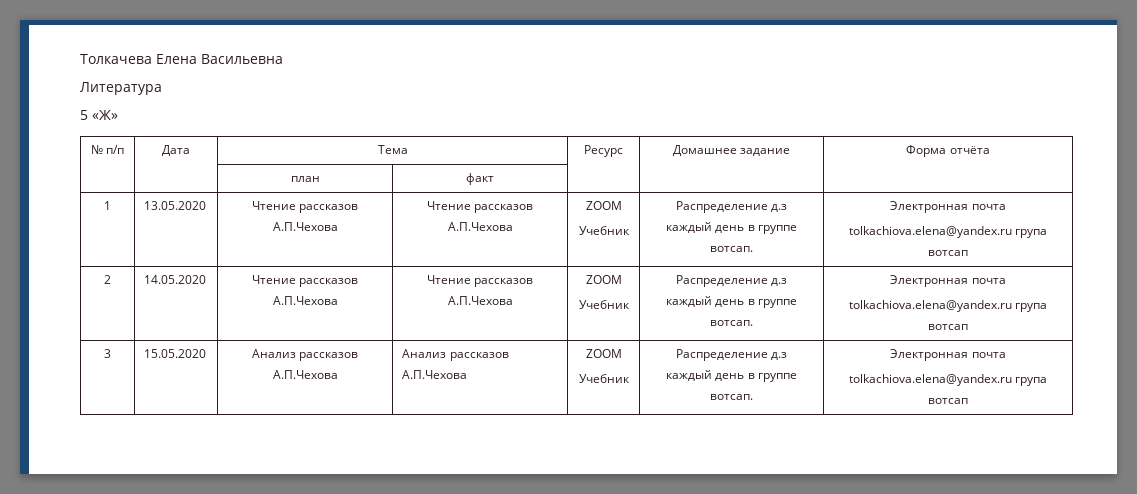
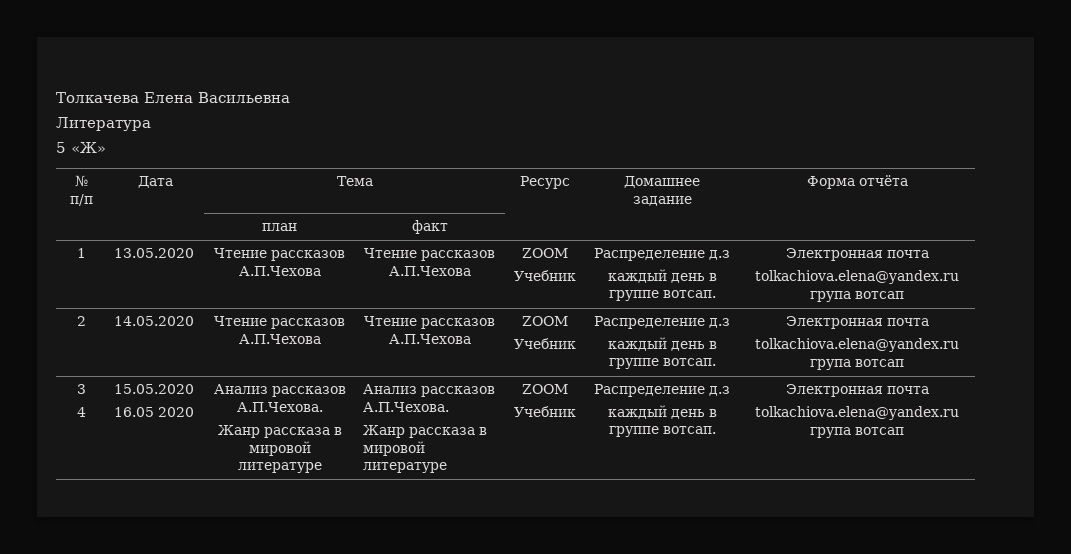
(111, 353) none -> [76,407,86,417] // 4
[251,349,359,361] [272,370,338,379] [402,349,509,361] [402,370,468,379] | Анализ рассказов А.П.Чехова | Анализ рассказов А.П.Чехова -> [113,407,194,417] [213,384,346,397] [236,402,323,412] [217,425,342,438] [248,441,311,456] [237,462,322,473] [362,384,495,397] [362,402,449,412] [362,425,487,438] [362,441,425,456] [362,462,447,473] // 16.05 2020 | Анализ рассказов А.П.Чехова. // Жанр рассказа в мировой литературе | Анализ рассказов А.П.Чехова. // Жанр рассказа в мировой литературе

